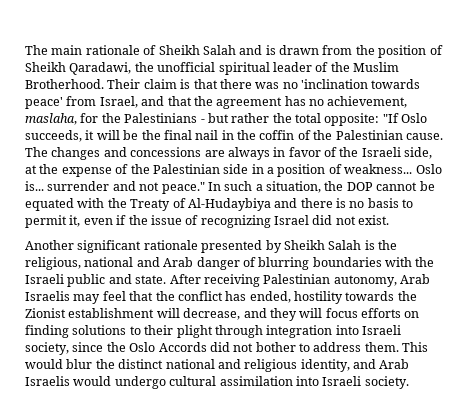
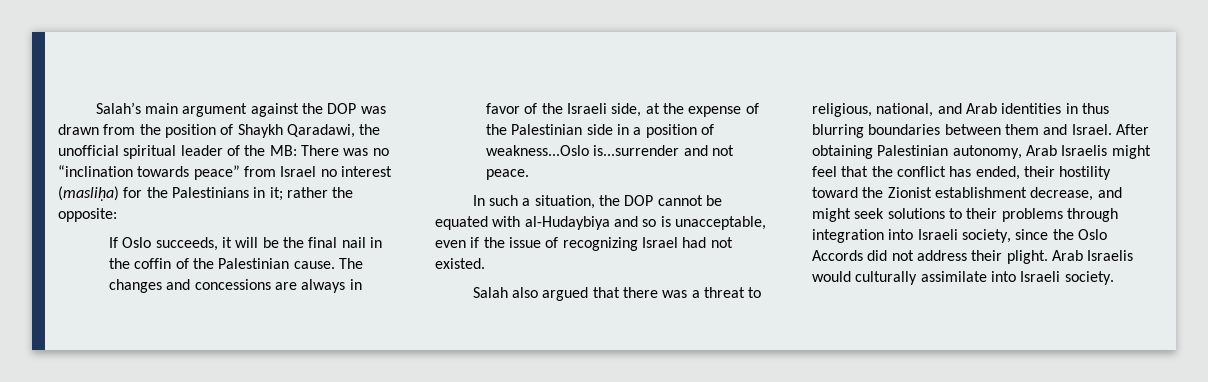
[25,45,276,55] The main rationale of Sheikh Salah and is -> [95,102,386,117] Salah’s main argument against the DOP was
[25,62,66,72] Sheikh -> [237,124,283,138] Shaykh
[353,62,399,72] [25,79,421,89] [25,96,408,109] [25,113,77,125] Muslim Brotherhood. Their claim is that there was no 'inclination towards peace' from Israel, and that the agreement has no achievement, maslaha, -> [269,145,389,156] [58,165,392,180] [58,186,119,201] MB: There was no “inclination towards peace” from Israel no interest (masliḥa)
[200,113,229,123] - but -> [253,187,283,201] in it;
[295,113,321,123] total -> (354, 192) none
[382,113,399,123] "If -> [109,237,119,248] // If
[344,164,442,174] [25,181,110,191] weakness... Oslo is... surrender -> [486,145,680,156] weakness...Oslo is...surrender
[161,182,205,194] peace." -> [486,169,530,180] peace. //
[107,198,414,211] [25,215,81,228] the Treaty of Al-Hudaybiya and there is no basis to permit it, -> [524,216,766,230] al-Hudaybiya and so is unacceptable,
[312,215,390,225] [25,240,397,253] [25,257,435,270] [25,274,260,287] did not exist. // Another significant rationale presented by Sheikh Salah is the religious, national and Arab danger of blurring boundaries with the Israeli public and state. After receiving -> [682,237,733,248] [435,258,485,269] [472,287,762,301] [812,103,1109,117] [812,124,1149,138] [812,145,873,159] had not existed. // Salah also argued that there was a threat to religious, national, and Arab identities in thus blurring boundaries between them and Israel. After obtaining
[73,294,101,304] may -> [1111,145,1151,159] might
[294,291,395,304] hostility towards -> [1023,166,1112,180] [812,187,858,198] their hostility toward
[156,308,180,318] will -> (1027, 192) none
[269,308,420,321] [25,325,69,338] they will focus efforts on finding -> [812,208,885,222] might seek
[176,325,213,338] plight -> [1001,208,1063,222] problems
[255,342,429,352] [25,359,410,372] [25,376,293,389] bother to address them. This would blur the distinct national and religious identity, and Arab Israelis would undergo cultural assimilation -> [916,250,1134,264] [812,271,987,285] address their plight. Arab Israelis would culturally assimilate

